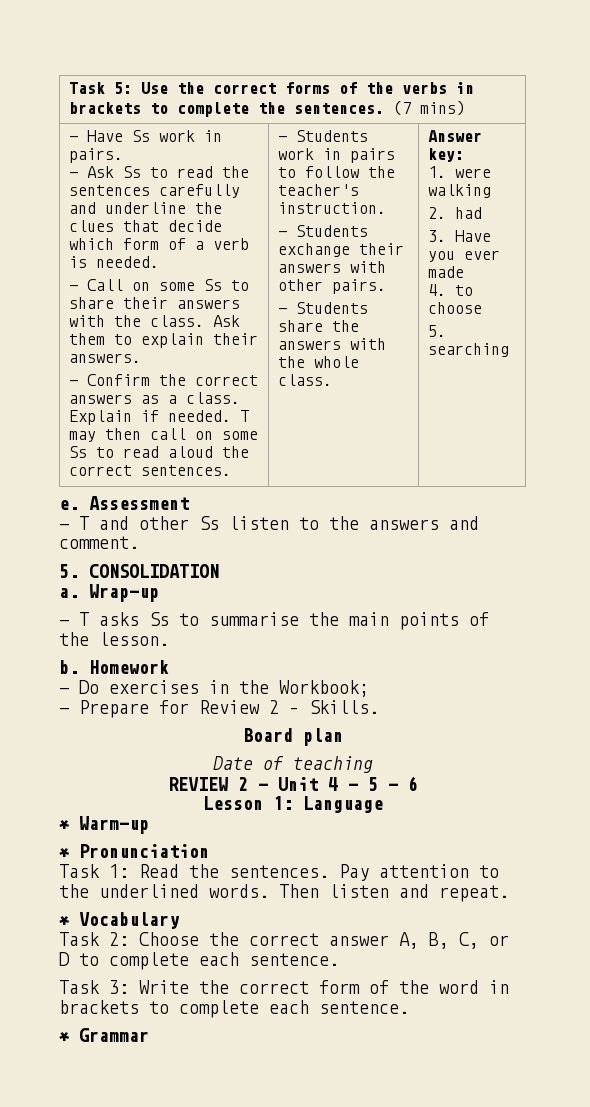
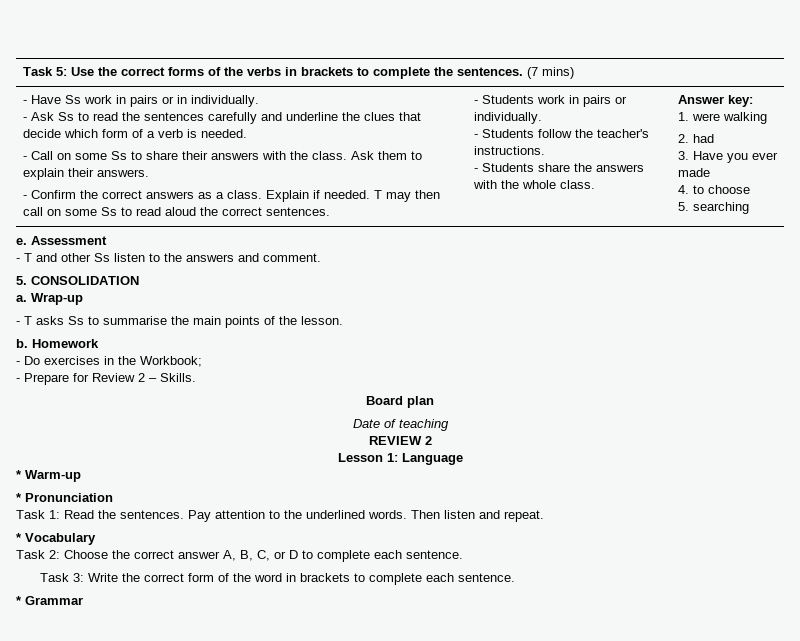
[69,148,124,163] pairs. -> [129,95,259,107] pairs or in individually.
[278,166,396,178] [278,184,360,196] [278,202,387,214] [278,225,369,237] [278,243,405,257] [278,261,387,273] [278,279,387,294] to follow the teacher's instruction. // - Students exchange their answers with other pairs. -> [614,96,627,104] [473,112,542,124] [473,129,649,138] [473,146,545,155] or individually. // - Students follow the teacher's instructions.
[257,776,418,791] – Unit 4 – 5 – 6 -> (432, 440) none

